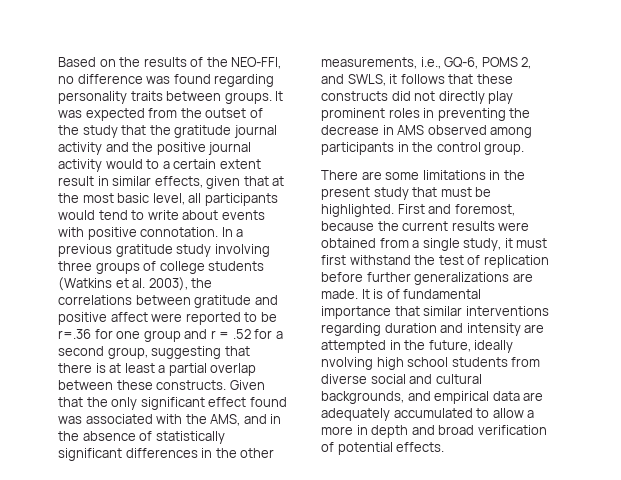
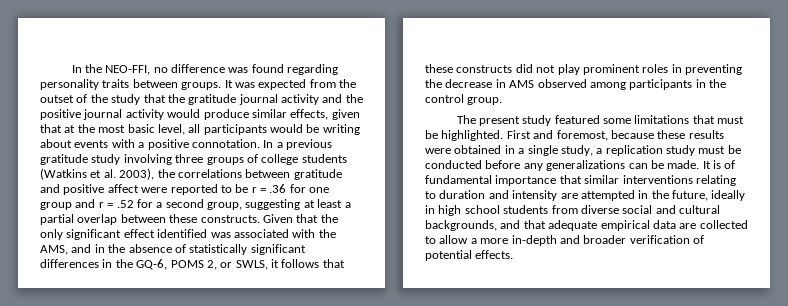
[58,57,204,67] Based on the results of -> [71,65,82,73] In
[146,159,261,169] [58,176,109,186] to a certain extent result in -> [203,109,249,120] produce
[98,210,179,220] tend to write -> [306,124,360,135] be writing
(84, 232) none -> [138,142,145,148] a
[58,329,91,339] r=.36 -> [251,184,287,193] r = .36
[224,346,250,356] [58,363,106,373] that there is -> (301, 204) none
[249,397,287,407] found -> [157,229,208,238] identified
[240,448,275,458] [321,57,441,69] other measurements, i.e., -> (133, 263) none
[321,74,344,84] and -> [220,262,233,268] or
[438,91,485,104] directly -> (556, 69) none
[321,170,525,180] [321,187,409,200] There are some limitations in the present study -> [456,115,690,126] The present study featured some limitations
[377,221,449,231] the current -> [657,130,686,139] these
[379,238,409,248] from -> [504,145,515,154] in
[504,238,548,248] [321,255,549,268] [321,272,533,285] it must first withstand the test of replication before further generalizations are -> [596,145,741,156] [425,160,664,171] a replication study must be conducted before any generalizations can be
[321,323,381,336] regarding -> [695,175,736,186] [425,191,436,199] relating to
[321,357,373,370] nvolving -> [425,205,435,214] in
(431, 396) none -> [523,220,598,231] that adequate
[321,408,473,421] adequately accumulated -> [699,220,748,229] collected
[356,425,475,438] in depth and broad -> [511,235,627,246] in-depth and broader

